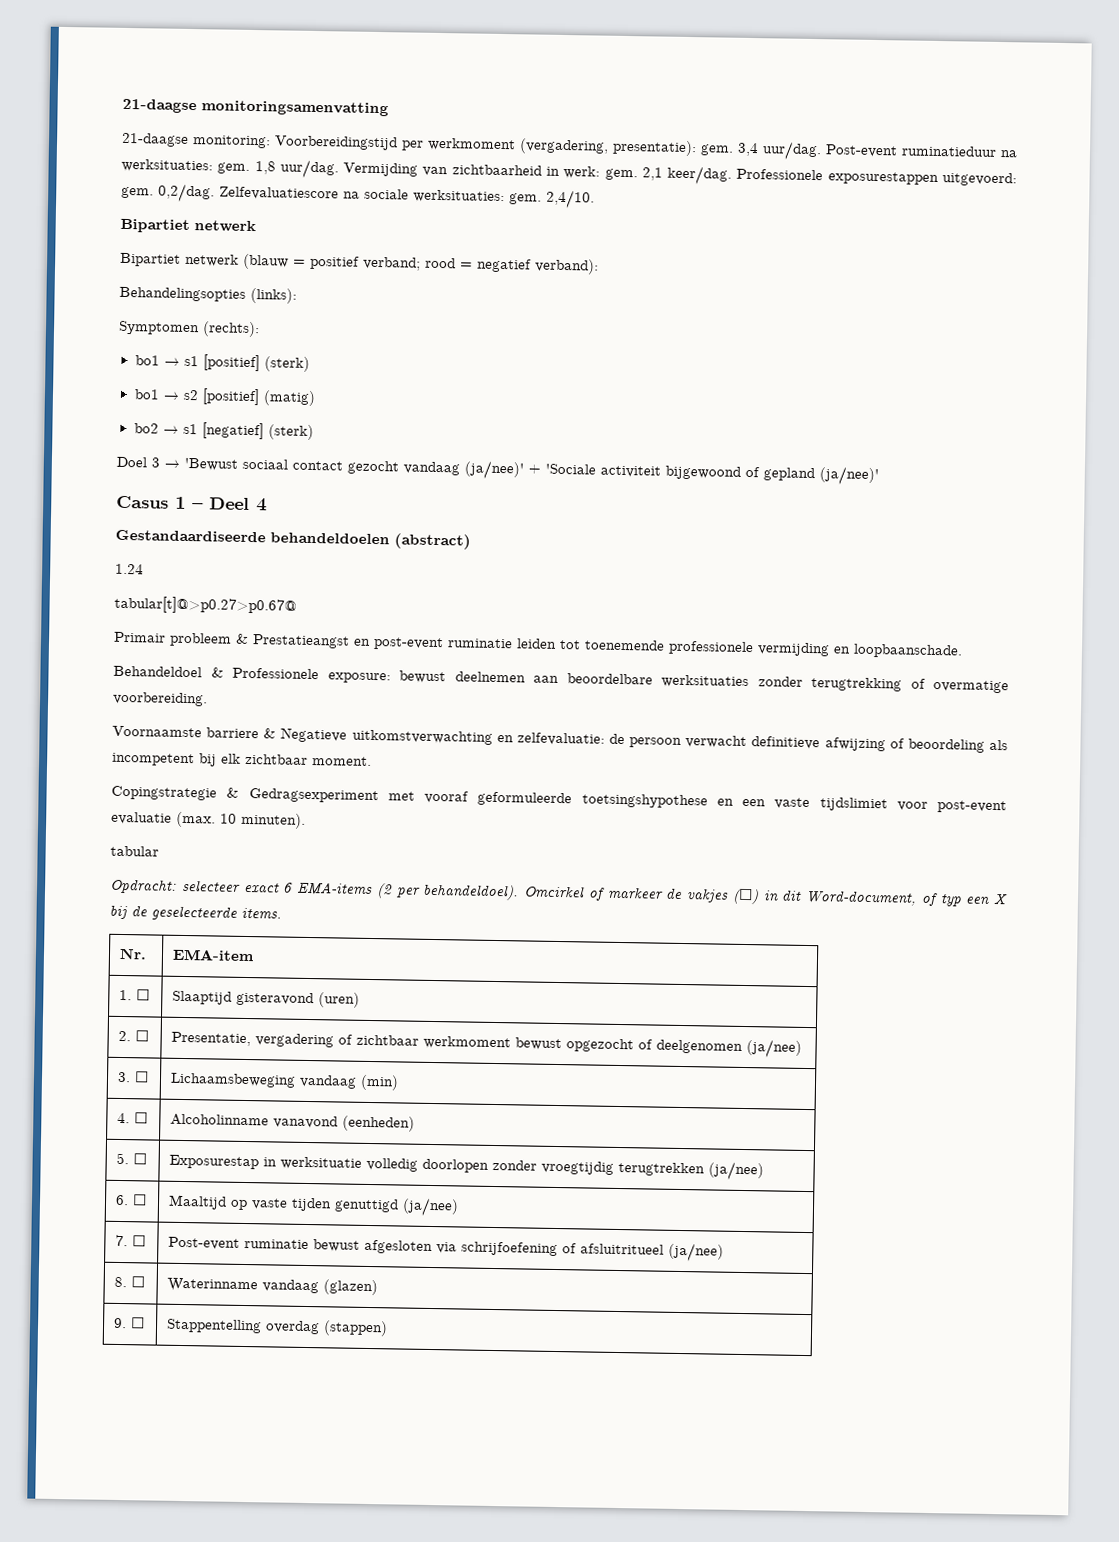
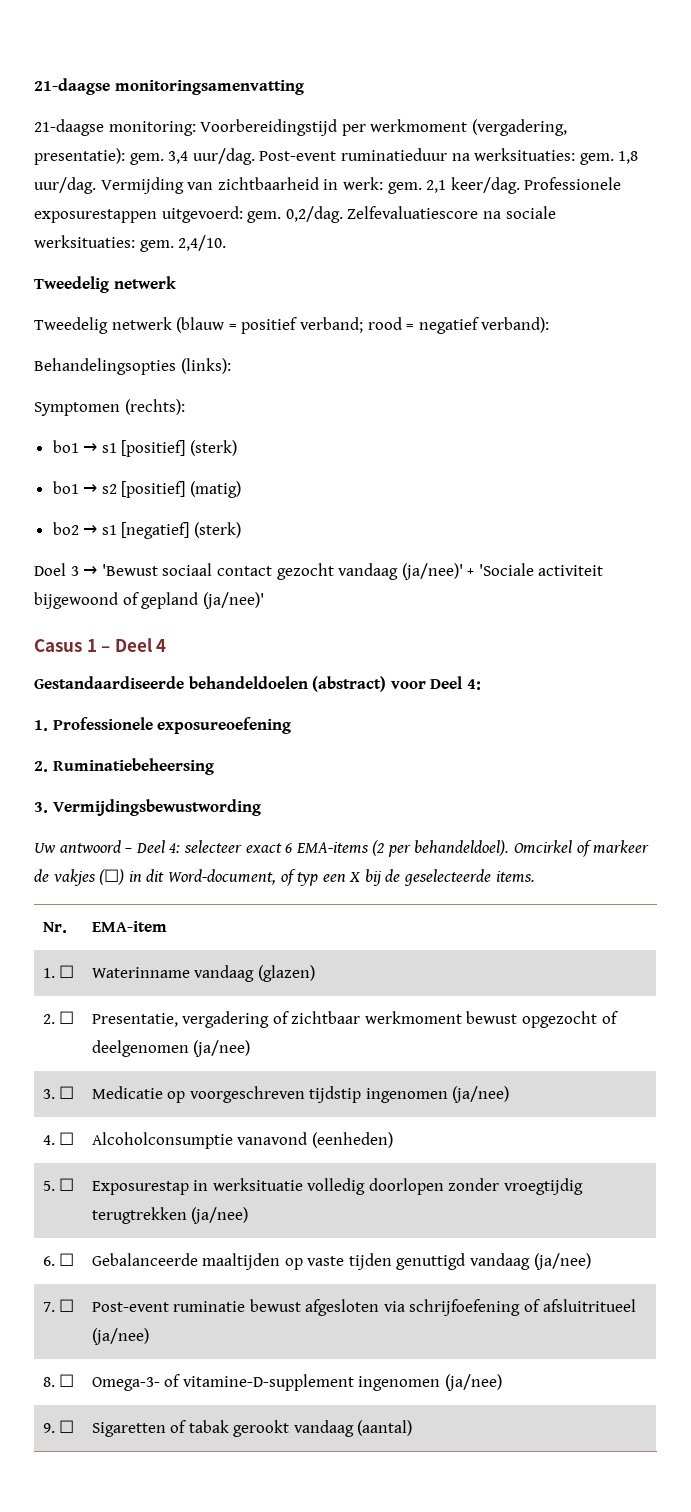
[120,218,190,233] Bipartiet -> [34,276,109,293] Tweedelig
[120,252,181,267] Bipartiet -> [34,317,108,334] Tweedelig
[115,563,144,575] [114,595,297,615] [114,631,963,659] [113,665,1009,694] [113,691,208,707] [112,725,1008,753] [112,752,372,767] [111,785,1007,814] [111,811,306,829] [110,845,159,857] [109,878,177,894] // 1.24 // tabular[t]@>p0.27>p0.67@ // Primair probleem & Prestatieangst en post-event ruminatie leiden tot toenemende professionele vermijding en loopbaanschade. // Behandeldoel & Professionele exposure: bewust deelnemen aan beoordelbare werksituaties zonder terugtrekking of overmatige voorbereiding. // Voornaamste barriere & Negatieve uitkomstverwachting en zelfevaluatie: de persoon verwacht definitieve afwijzing of beoordeling als incompetent bij elk zichtbaar moment. // Copingstrategie & Gedragsexperiment met vooraf geformuleerde toetsingshypothese en een vaste tijdslimiet voor post-event evaluatie (max. 10 minuten). // tabular // Opdracht: -> [390,676,481,690] [34,717,292,734] [34,758,214,775] [34,799,261,816] [34,840,181,853] voor Deel 4: // 1. Professionele exposureoefening // 2. Ruminatiebeheersing // 3. Vermijdingsbewustwording // Uw antwoord – Deel 4:
[172,990,361,1008] Slaaptijd gisteravond (uren) -> [91,965,315,982] Waterinname vandaag (glazen)
[170,1072,400,1091] Lichaamsbeweging vandaag (min) -> [91,1086,510,1103] Medicatie op voorgeschreven tijdstip ingenomen (ja/nee)
[170,1113,270,1127] Alcoholinname -> [91,1132,233,1149] Alcoholconsumptie
[168,1194,228,1210] Maaltijd -> [91,1253,281,1270] Gebalanceerde maaltijden
(400, 1205) none -> [470,1253,531,1270] vandaag
[167,1277,379,1296] [114,1317,146,1329] [166,1318,389,1337] Waterinname vandaag (glazen) // 9. ☐ | Stappentelling overdag (stappen) -> [91,1374,502,1391] [42,1420,75,1433] [91,1420,413,1437] Omega-3- of vitamine-D-supplement ingenomen (ja/nee) // 9. ☐ | Sigaretten of tabak gerookt vandaag (aantal)

